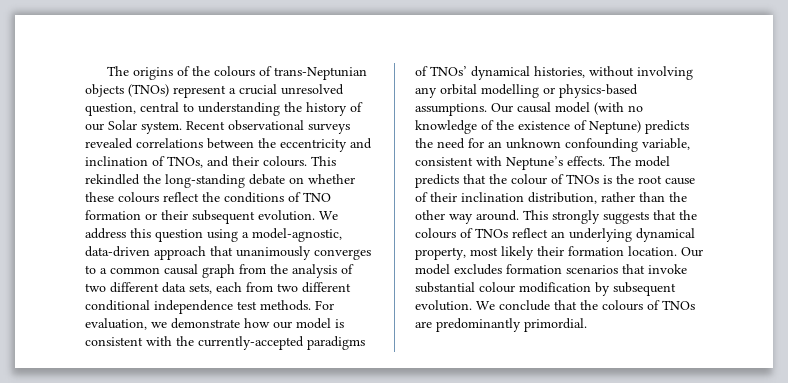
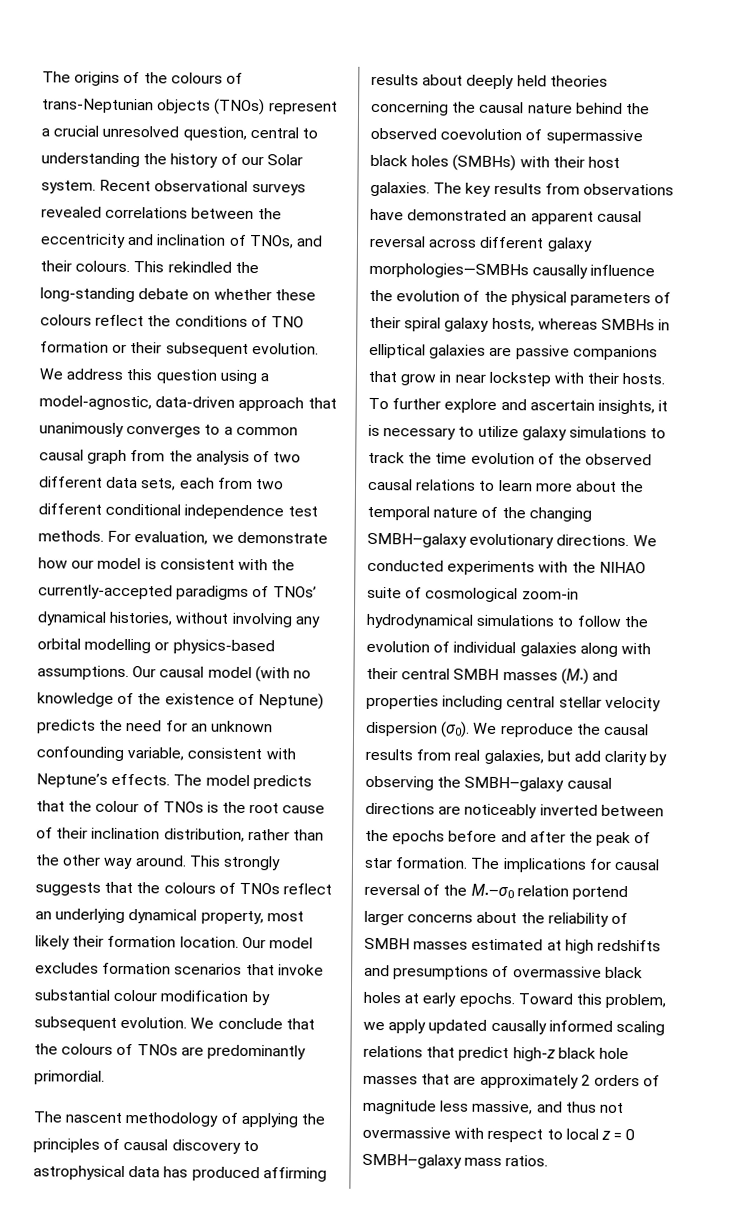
(587, 325) none -> [33,1111,325,1128] [33,1138,259,1154] [33,1165,327,1182] [371,73,608,90] [370,100,650,116] [370,127,643,145] [370,154,620,172] [370,181,674,197] [370,208,642,225] [369,235,593,252] [369,262,656,279] [369,289,672,307] [369,316,671,332] [369,343,658,361] [368,370,666,387] [368,397,669,415] [368,424,667,441] [368,451,653,466] [367,478,645,493] [367,505,592,522] [367,532,657,549] [367,559,646,576] [367,586,579,603] [366,613,648,629] [366,640,651,657] [366,667,618,685] [366,694,661,712] [366,721,649,738] [365,748,668,766] [365,775,612,792] [365,802,664,819] [365,829,652,847] [364,857,660,873] [364,883,628,901] [364,910,628,927] [364,937,661,954] [364,964,643,980] [363,991,667,1009] [363,1019,665,1036] [363,1045,629,1062] [363,1073,661,1089] [362,1099,624,1115] [362,1126,636,1143] [362,1153,549,1169] // The nascent methodology of applying the principles of causal discovery to astrophysical data has produced affirming results about deeply held theories concerning the causal nature behind the observed coevolution of supermassive black holes (SMBHs) with their host galaxies. The key results from observations have demonstrated an apparent causal reversal across different galaxy morphologies—SMBHs causally influence the evolution of the physical parameters of their spiral galaxy hosts, whereas SMBHs in elliptical galaxies are passive companions that grow in near lockstep with their hosts. To further explore and ascertain insights, it is necessary to utilize galaxy simulations to track the time evolution of the observed causal relations to learn more about the temporal nature of the changing SMBH–galaxy evolutionary directions. We conducted experiments with the NIHAO suite of cosmological zoom-in hydrodynamical simulations to follow the evolution of individual galaxies along with their central SMBH masses (M•) and properties including central stellar velocity dispersion (σ0). We reproduce the causal results from real galaxies, but add clarity by observing the SMBH–galaxy causal directions are noticeably inverted between the epochs before and after the peak of star formation. The implications for causal reversal of the M•–σ0 relation portend larger concerns about the reliability of SMBH masses estimated at high redshifts and presumptions of overmassive black holes at early epochs. Toward this problem, we apply updated causally informed scaling relations that predict high-z black hole masses that are approximately 2 orders of magnitude less massive, and thus not overmassive with respect to local z = 0 SMBH–galaxy mass ratios.

